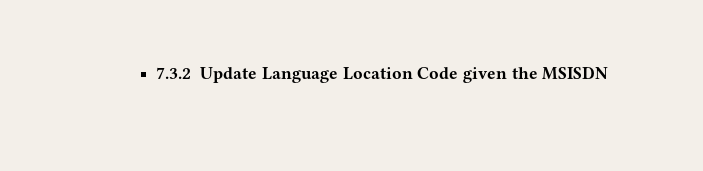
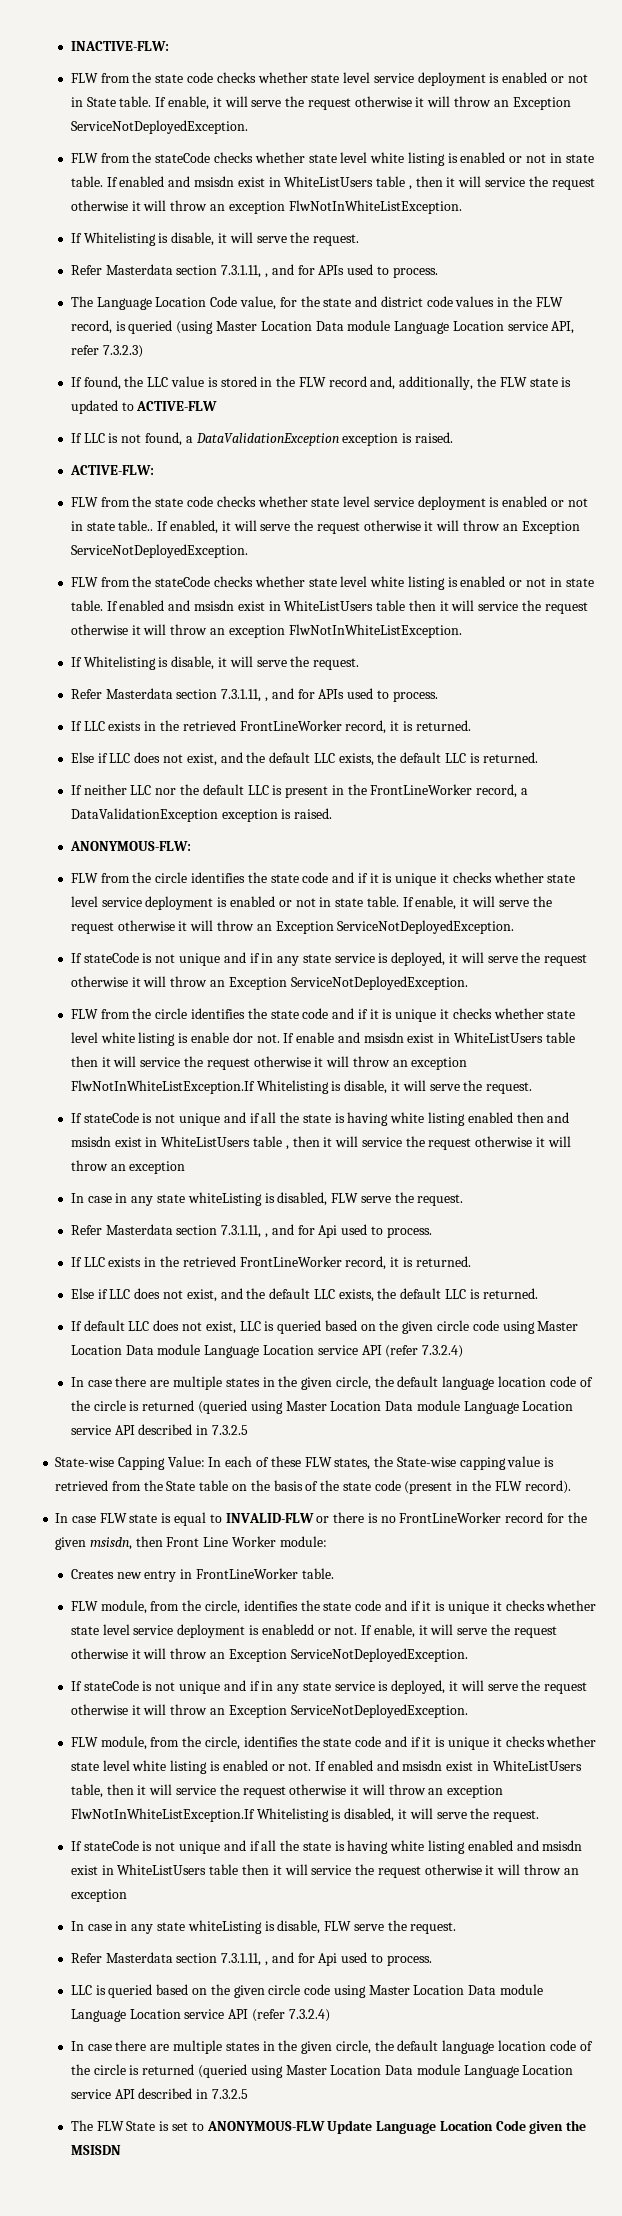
[156,67,192,79] 7.3.2 -> [70,41,169,51] [70,72,588,86] [70,96,571,110] [70,120,248,134] [70,152,594,166] [70,176,595,190] [70,200,462,214] [70,232,360,246] [70,264,438,278] [70,296,563,310] [70,320,575,334] [70,345,143,358] [70,376,572,390] [70,400,218,414] [70,432,453,446] [69,465,154,475] [70,496,588,510] [70,520,580,534] [70,544,248,558] [70,576,594,590] [70,600,588,614] [70,624,462,638] [70,656,360,670] [70,688,438,702] [70,720,471,734] [70,752,538,766] [70,784,528,798] [70,808,333,822] [69,841,191,851] [70,872,576,886] [70,896,552,910] [70,920,515,934] [70,952,588,966] [70,976,468,990] [70,1008,576,1022] [70,1032,575,1046] [70,1056,468,1070] [70,1080,533,1094] [70,1112,570,1126] [70,1136,571,1150] [70,1160,186,1174] [70,1192,464,1206] [70,1224,432,1238] [70,1256,471,1270] [70,1288,538,1302] [70,1320,579,1334] [70,1344,464,1358] [70,1376,593,1390] [70,1400,574,1414] [70,1424,248,1435] [55,1456,555,1470] [55,1480,571,1494] [55,1512,587,1526] [55,1536,327,1550] [70,1568,334,1582] [70,1600,597,1614] [70,1624,557,1638] [70,1648,468,1662] [70,1680,588,1694] [70,1704,468,1718] [70,1736,597,1750] [70,1760,582,1774] [70,1784,504,1798] [70,1808,540,1822] [70,1840,583,1854] [70,1864,579,1878] [70,1889,127,1902] [70,1920,457,1934] [70,1952,432,1966] [70,1984,543,1998] [70,2009,330,2022] [70,2040,593,2054] [70,2064,574,2078] [70,2088,248,2099] [70,2120,325,2131] INACTIVE-FLW: // FLW from the state code checks whether state level service deployment is enabled or not in State table. If enable, it will serve the request otherwise it will throw an Exception ServiceNotDeployedException. // FLW from the stateCode checks whether state level white listing is enabled or not in state table. If enabled and msisdn exist in WhiteListUsers table , then it will service the request otherwise it will throw an exception FlwNotInWhiteListException. // If Whitelisting is disable, it will serve the request. // Refer Masterdata section 7.3.1.11, , and for APIs used to process. // The Language Location Code value, for the state and district code values in the FLW record, is queried (using Master Location Data module Language Location service API, refer 7.3.2.3) // If found, the LLC value is stored in the FLW record and, additionally, the FLW state is updated to ACTIVE-FLW // If LLC is not found, a DataValidationException exception is raised. // ACTIVE-FLW: // FLW from the state code checks whether state level service deployment is enabled or not in state table.. If enabled, it will serve the request otherwise it will throw an Exception ServiceNotDeployedException. // FLW from the stateCode checks whether state level white listing is enabled or not in state table. If enabled and msisdn exist in WhiteListUsers table then it will service the request otherwise it will throw an exception FlwNotInWhiteListException. // If Whitelisting is disable, it will serve the request. // Refer Masterdata section 7.3.1.11, , and for APIs used to process. // If LLC exists in the retrieved FrontLineWorker record, it is returned. // Else if LLC does not exist, and the default LLC exists, the default LLC is returned. // If neither LLC nor the default LLC is present in the FrontLineWorker record, a DataValidationException exception is raised. // ANONYMOUS-FLW: // FLW from the circle identifies the state code and if it is unique it checks whether state level service deployment is enabled or not in state table. If enable, it will serve the request otherwise it will throw an Exception ServiceNotDeployedException. // If stateCode is not unique and if in any state service is deployed, it will serve the request otherwise it will throw an Exception ServiceNotDeployedException. // FLW from the circle identifies the state code and if it is unique it checks whether state level white listing is enable dor not. If enable and msisdn exist in WhiteListUsers table then it will service the request otherwise it will throw an exception FlwNotInWhiteListException.If Whitelisting is disable, it will serve the request. // If stateCode is not unique and if all the state is having white listing enabled then and msisdn exist in WhiteListUsers table , then it will service the request otherwise it will throw an exception // In case in any state whiteListing is disabled, FLW serve the request. // Refer Masterdata section 7.3.1.11, , and for Api used to process. // If LLC exists in the retrieved FrontLineWorker record, it is returned. // Else if LLC does not exist, and the default LLC exists, the default LLC is returned. // If default LLC does not exist, LLC is queried based on the given circle code using Master Location Data module Language Location service API (refer 7.3.2.4) // In case there are multiple states in the given circle, the default language location code of the circle is returned (queried using Master Location Data module Language Location service API described in 7.3.2.5 // State-wise Capping Value: In each of these FLW states, the State-wise capping value is retrieved from the State table on the basis of the state code (present in the FLW record). // In case FLW state is equal to INVALID-FLW or there is no FrontLineWorker record for the given msisdn, then Front Line Worker module: // Creates new entry in FrontLineWorker table. // FLW module, from the circle, identifies the state code and if it is unique it checks whether state level service deployment is enabledd or not. If enable, it will serve the request otherwise it will throw an Exception ServiceNotDeployedException. // If stateCode is not unique and if in any state service is deployed, it will serve the request otherwise it will throw an Exception ServiceNotDeployedException. // FLW module, from the circle, identifies the state code and if it is unique it checks whether state level white listing is enabled or not. If enabled and msisdn exist in WhiteListUsers table, then it will service the request otherwise it will throw an exception FlwNotInWhiteListException.If Whitelisting is disabled, it will serve the request. // If stateCode is not unique and if all the state is having white listing enabled and msisdn exist in WhiteListUsers table then it will service the request otherwise it will throw an exception // In case in any state whiteListing is disable, FLW serve the request. // Refer Masterdata section 7.3.1.11, , and for Api used to process. // LLC is queried based on the given circle code using Master Location Data module Language Location service API (refer 7.3.2.4) // In case there are multiple states in the given circle, the default language location code of the circle is returned (queried using Master Location Data module Language Location service API described in 7.3.2.5 // The FLW State is set to ANONYMOUS-FLW

